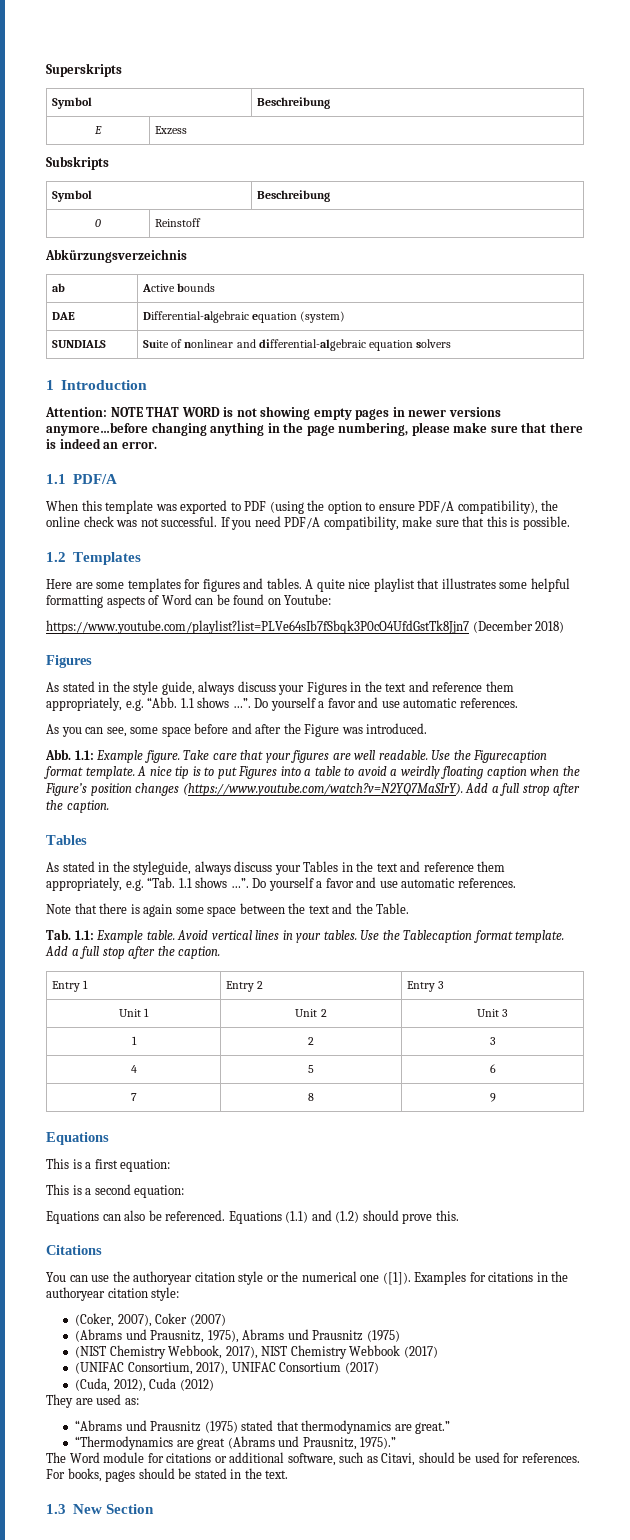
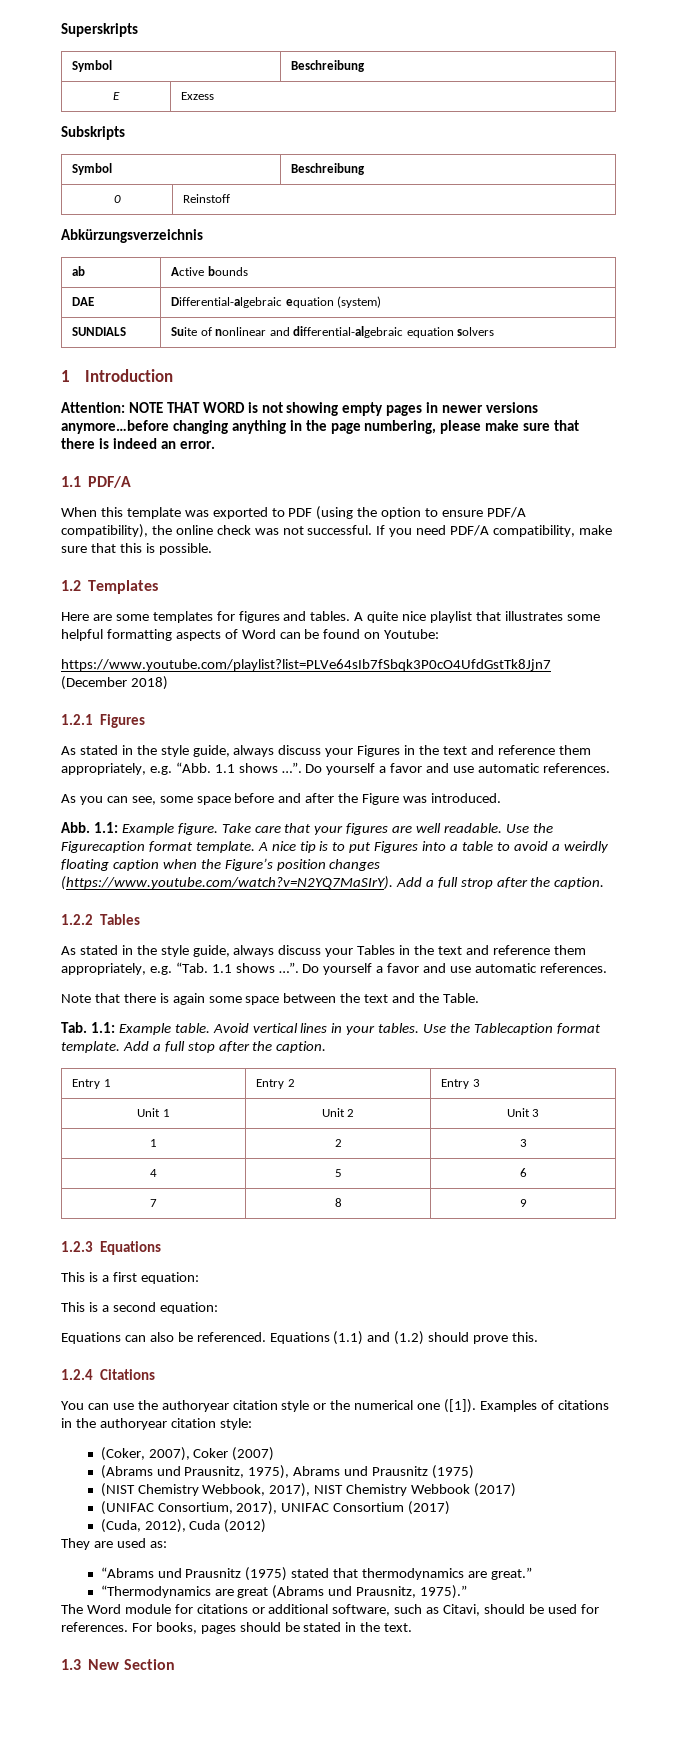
(565, 627) none -> [61,714,93,725] 1.2.1
(109, 806) none -> [61,914,93,925] 1.2.2
[133,861,192,875] styleguide, -> [160,945,230,957] style guide,
(496, 1097) none -> [61,1241,93,1252] 1.2.3
(459, 1215) none -> [61,1369,93,1380] 1.2.4
[469,1272,486,1282] for -> [540,1400,554,1410] of

